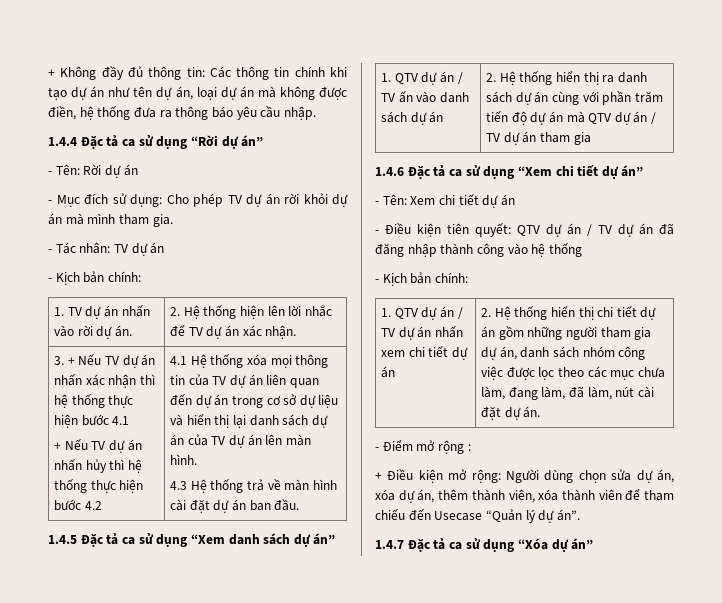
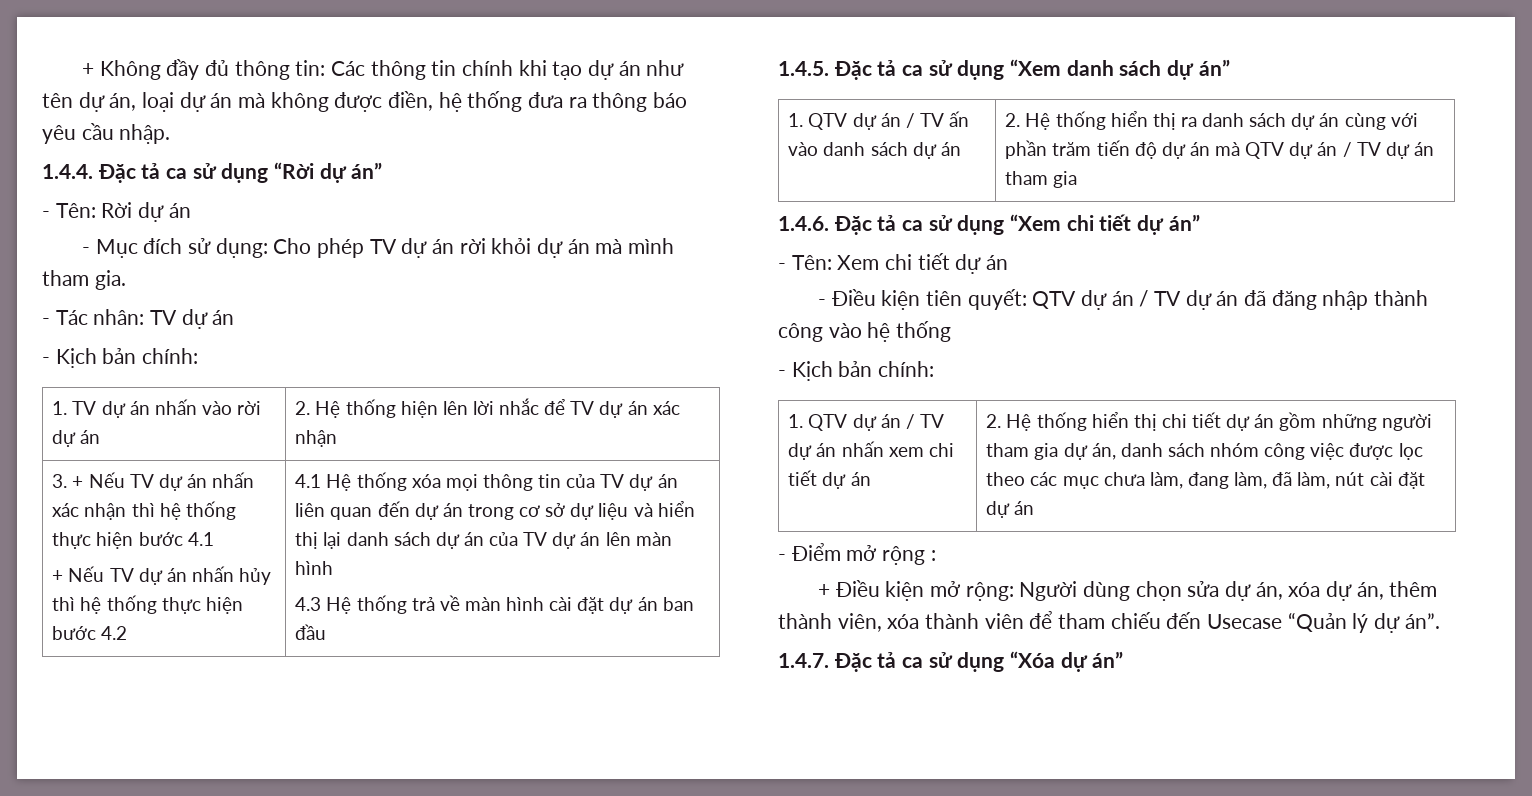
[48,137,77,146] 1.4.4 -> [42,164,93,179] 1.4.4.
[114,325,132,337] án. -> [80,430,101,444] án
[265,325,297,339] nhận. -> [295,430,338,447] nhận
[169,454,197,465] hình. -> [295,561,334,575] hình
[274,499,300,511] [48,535,77,544] đầu. // 1.4.5 -> [295,624,327,640] [778,61,829,76] đầu // 1.4.5.
[375,167,404,176] 1.4.6 -> [778,216,829,231] 1.4.6.
[523,406,541,418] án. -> [1014,501,1035,515] án
[375,540,404,549] 1.4.7 -> [778,653,829,668] 1.4.7.

